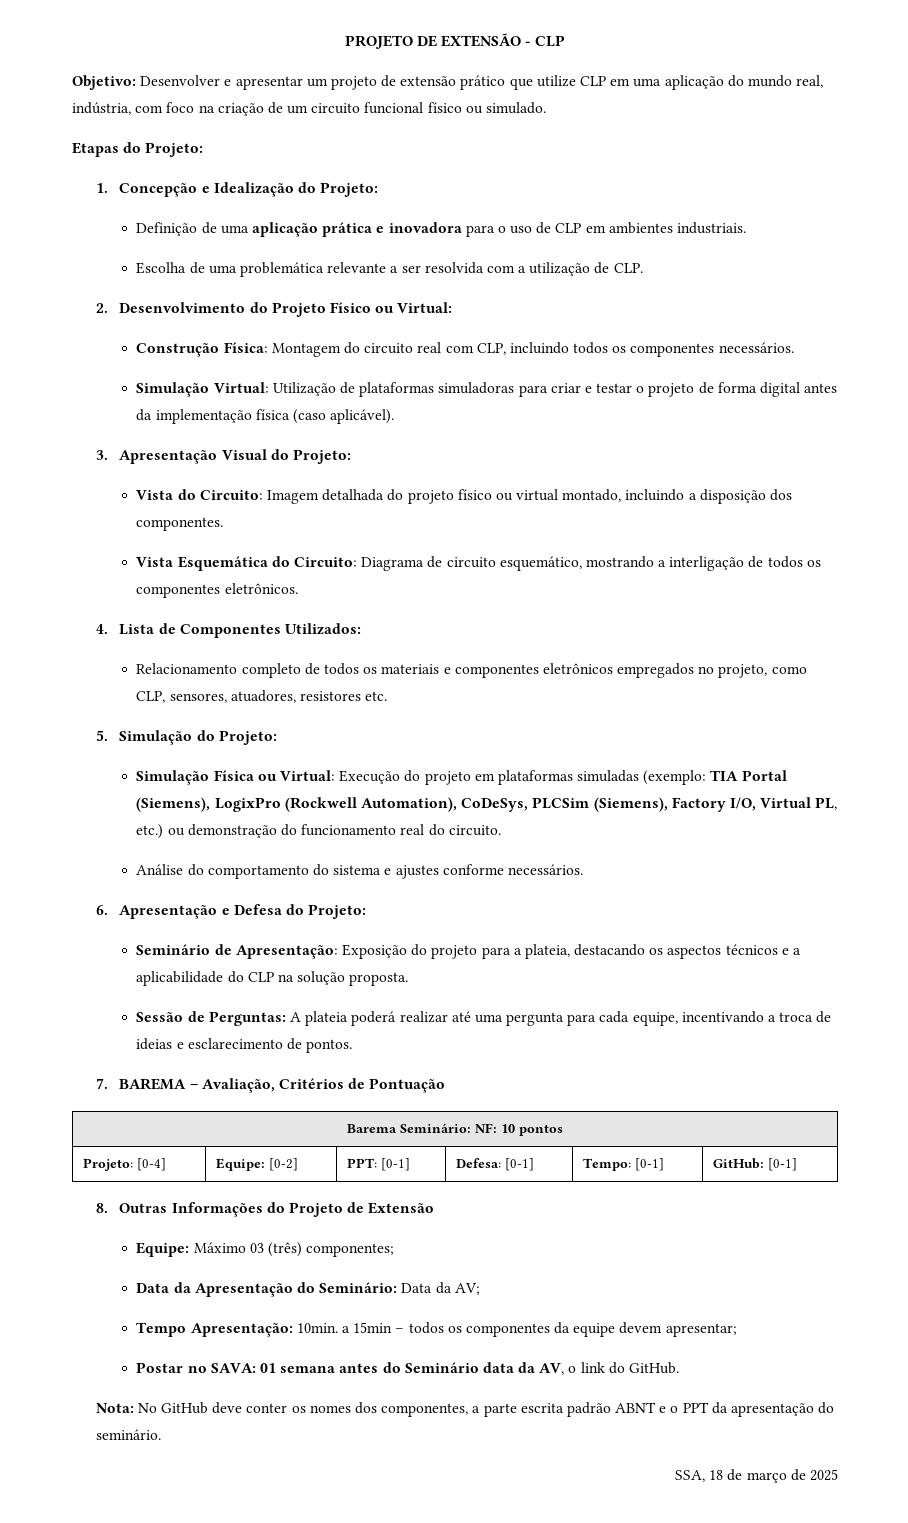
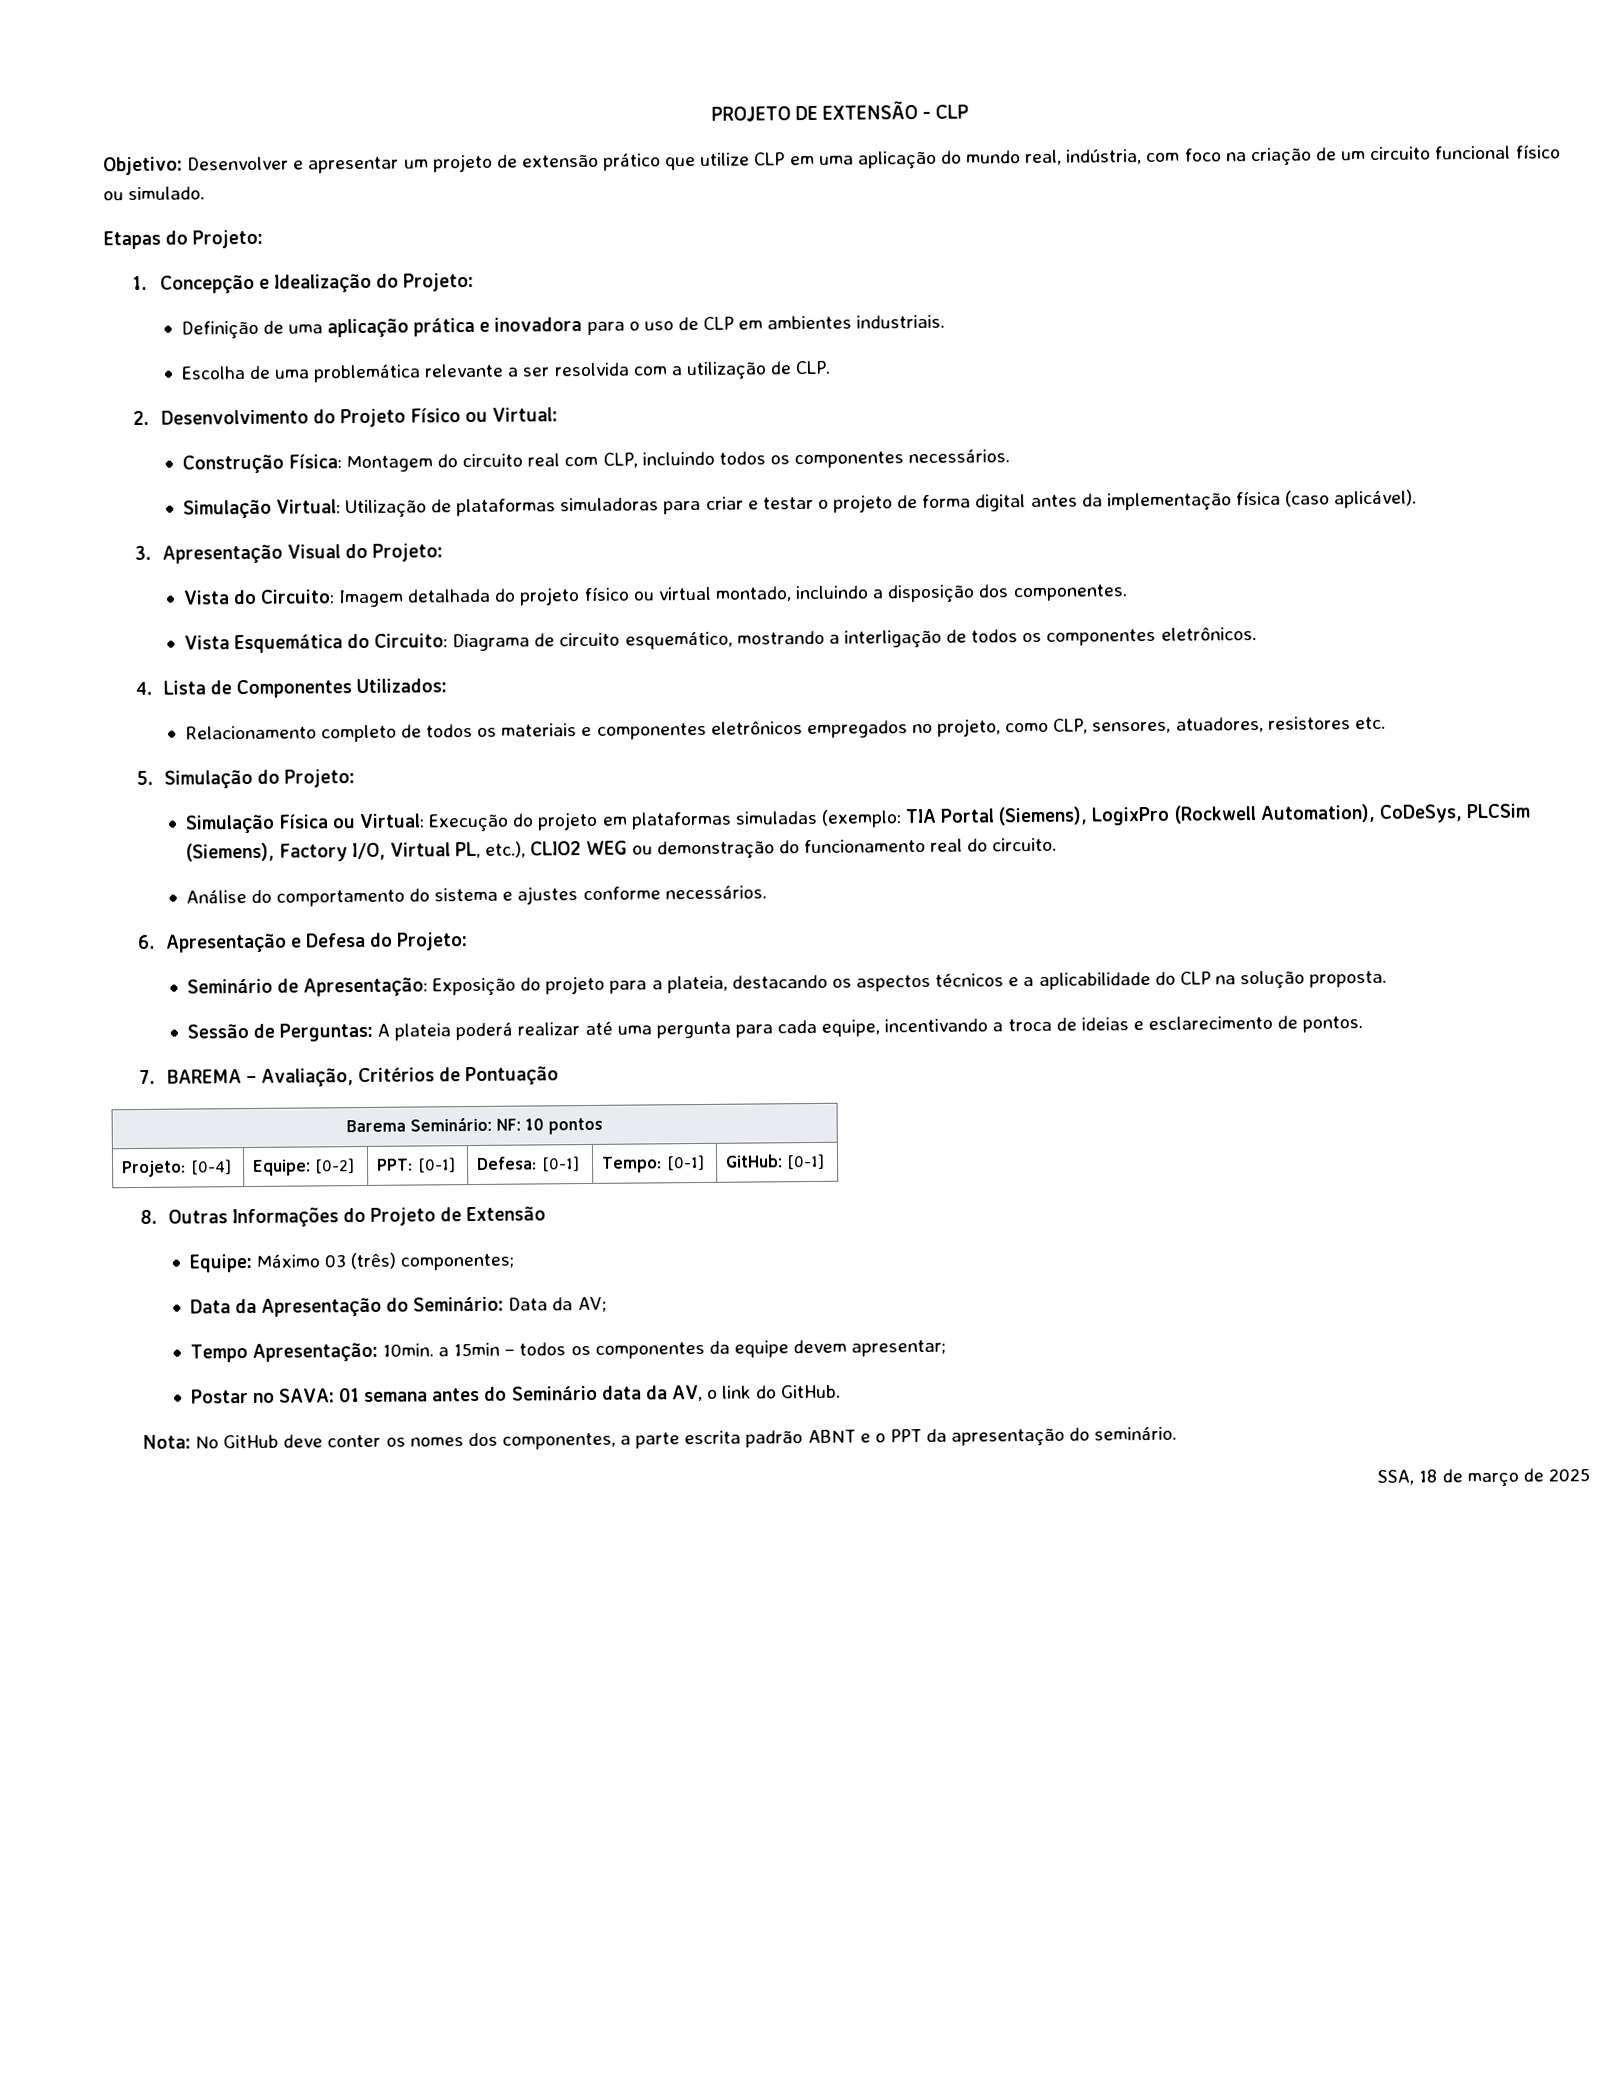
[136,824,164,839] etc.) -> [485,840,628,858] etc.), CLIO2 WEG

